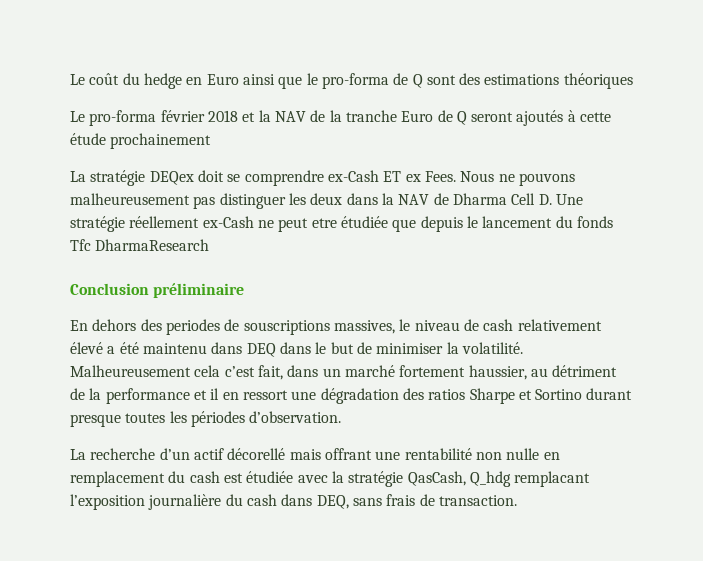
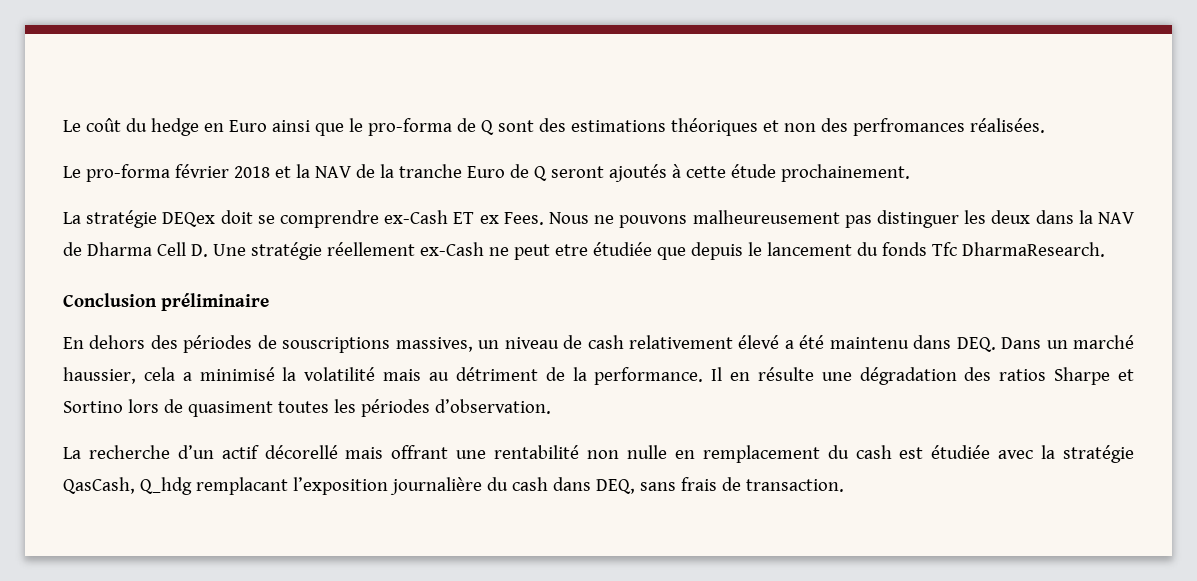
(633, 81) none -> [762,118,1045,136] et non des perfromances réalisées.
[110,133,212,149] prochainement -> [780,164,910,182] prochainement.
[95,239,210,251] DharmaResearch -> [961,242,1105,257] DharmaResearch.
[165,319,220,335] periodes -> [183,335,253,353] périodes
[399,319,411,331] le -> [478,340,500,349] un
[246,342,523,357] [70,365,618,380] [70,388,288,404] DEQ dans le but de minimiser la volatilité. Malheureusement cela c’est fait, dans un marché fortement haussier, au détriment de la performance et il en ressort -> [956,335,1135,352] [63,367,814,385] DEQ. Dans un marché haussier, cela a minimisé la volatilité mais au détriment de la performance. Il en résulte
[586,388,633,400] [70,414,121,427] durant presque -> [127,399,273,417] lors de quasiment

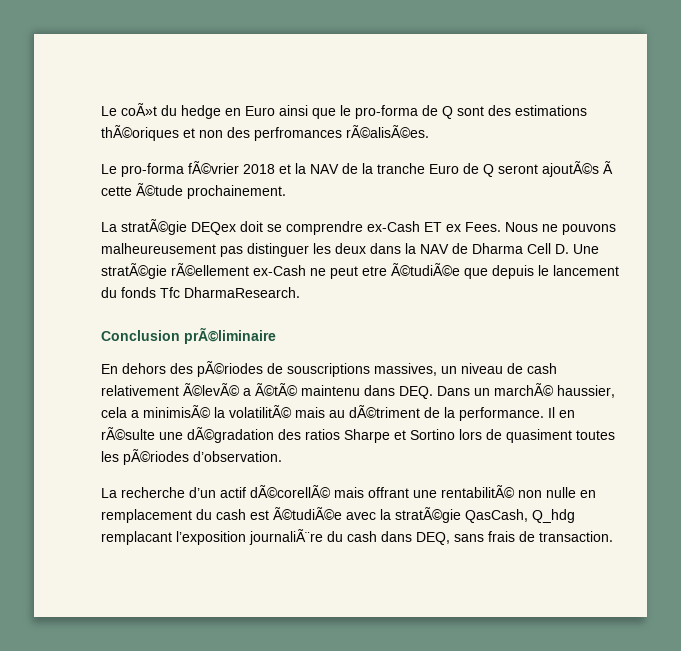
[63,118,121,132] Le coût -> [101,103,157,116] Le coÃ»t
[670,118,758,136] théoriques -> [101,125,179,141] thÃ©oriques
[969,118,1045,133] réalisées. -> [346,125,429,138] rÃ©alisÃ©es.
[174,164,229,178] février -> [188,161,239,174] fÃ©vrier
[608,164,776,182] ajoutés à cette étude -> [542,161,613,177] [101,183,183,196] ajoutÃ©s Ã cette Ã©tude
[86,210,158,228] stratégie -> [121,219,187,235] stratÃ©gie
[250,242,415,260] stratégie réellement -> [101,263,249,279] stratÃ©gie rÃ©ellement
[592,242,652,256] étudiée -> [391,263,460,276] Ã©tudiÃ©e
[161,293,269,311] préliminaire -> [184,327,276,344] prÃ©liminaire
[183,335,253,353] périodes -> [197,361,263,377] pÃ©riodes
[738,335,825,349] élevé a été -> [183,383,298,396] Ã©levÃ© a Ã©tÃ©
[1073,335,1135,349] marché -> [494,383,554,396] marchÃ©
[199,367,376,381] minimisé la volatilité -> [143,405,292,418] minimisÃ© la volatilitÃ©
[455,367,538,381] détriment -> [349,405,420,418] dÃ©triment
[757,367,957,385] résulte une dégradation -> [101,427,274,443] rÃ©sulte une dÃ©gradation
[360,399,430,417] périodes -> [123,449,189,465] pÃ©riodes
[264,445,338,459] décorellé -> [250,485,331,498] dÃ©corellÃ©
[494,445,580,459] rentabilité -> [441,485,515,498] rentabilitÃ©
[931,445,991,459] étudiée -> [273,507,342,520] Ã©tudiÃ©e
[1063,445,1135,463] stratégie -> [395,507,461,523] stratÃ©gie
[389,477,482,495] journalière -> [249,529,323,545] journaliÃ¨re

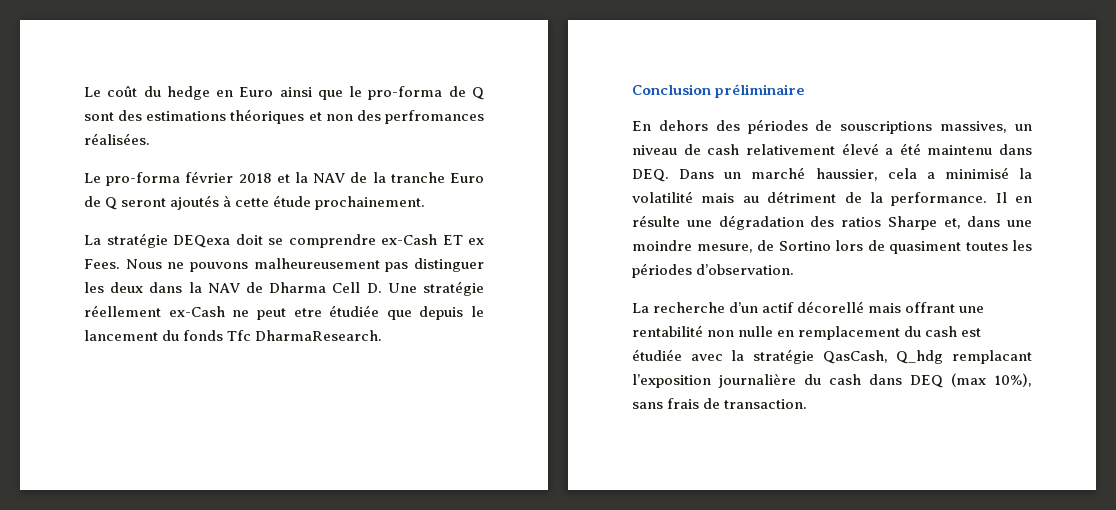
[101,103,157,116] Le coÃ»t -> [84,86,138,97] Le coût
[101,125,179,141] thÃ©oriques -> [230,109,305,124] théoriques
[346,125,429,138] rÃ©alisÃ©es. -> [84,133,150,145] réalisées.
[188,161,239,174] fÃ©vrier -> [185,171,234,183] février
[542,161,613,177] [101,183,183,196] ajoutÃ©s Ã cette Ã©tude -> [170,195,312,210] ajoutés à cette étude
[121,219,236,235] stratÃ©gie DEQex -> [106,233,230,248] stratégie DEQexa
[101,263,249,279] stratÃ©gie rÃ©ellement -> [422,281,484,296] [84,305,161,317] stratégie réellement
[391,263,460,276] Ã©tudiÃ©e -> [329,305,380,317] étudiée
[184,327,276,344] prÃ©liminaire -> [715,84,806,98] préliminaire
[197,361,263,377] pÃ©riodes -> [747,119,808,134] périodes
[183,383,298,396] Ã©levÃ© a Ã©tÃ© -> [841,143,921,155] élevé a été
[494,383,554,396] marchÃ© -> [751,167,806,179] marché
[143,405,292,418] minimisÃ© la volatilitÃ© -> [944,167,1032,179] [632,191,693,203] minimisé la volatilité
[349,405,420,418] dÃ©triment -> [767,191,837,203] détriment
[101,427,406,443] rÃ©sulte une dÃ©gradation des ratios Sharpe et -> [632,215,1032,230] [632,240,774,253] résulte une dégradation des ratios Sharpe et, dans une moindre mesure, de
[123,449,189,465] pÃ©riodes -> [632,263,692,278] périodes
[250,485,331,498] dÃ©corellÃ© -> [797,301,865,313] décorellé
[441,485,515,498] rentabilitÃ© -> [632,325,703,337] rentabilité
[273,507,342,520] Ã©tudiÃ©e -> [632,349,682,361] étudiée
[395,507,461,523] stratÃ©gie -> [753,349,814,364] stratégie
[249,529,323,545] journaliÃ¨re -> [718,373,796,388] journalière
[416,532,450,545] DEQ, -> [910,373,1032,388] DEQ (max 10%),

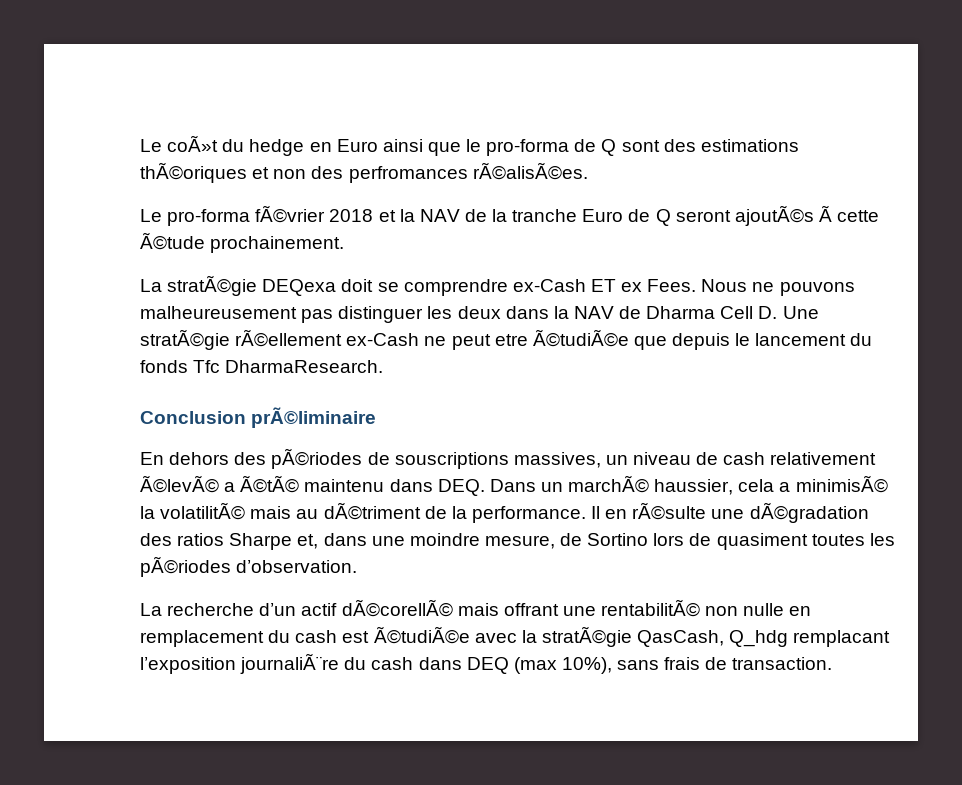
[84,86,138,97] Le coût -> [140,135,219,152] Le coÃ»t
[230,109,305,124] théoriques -> [140,162,247,183] thÃ©oriques
[84,133,150,145] réalisées. -> [472,162,588,180] rÃ©alisÃ©es.
[185,171,234,183] février -> [255,205,326,223] fÃ©vrier
[170,195,312,210] ajoutés à cette étude -> [734,205,880,226] [140,232,205,250] ajoutÃ©s Ã cette Ã©tude
[106,233,168,248] stratégie -> [167,275,258,296] stratÃ©gie
[422,281,484,296] [84,305,161,317] stratégie réellement -> [140,329,343,350] stratÃ©gie rÃ©ellement
[329,305,380,317] étudiée -> [532,329,629,347] Ã©tudiÃ©e
[715,84,806,98] préliminaire -> [251,407,377,428] prÃ©liminaire
[747,119,808,134] périodes -> [271,448,363,469] pÃ©riodes
[841,143,921,155] élevé a été -> [140,475,300,493] Ã©levÃ© a Ã©tÃ©
[751,167,806,179] marché -> [568,475,650,493] marchÃ©
[944,167,1032,179] [632,191,693,203] minimisé la volatilité -> [795,475,888,493] [140,502,246,520] minimisÃ© la volatilitÃ©
[767,191,837,203] détriment -> [323,502,421,520] dÃ©triment
[632,215,804,230] résulte une dégradation -> [632,502,869,523] rÃ©sulte une dÃ©gradation
[632,263,692,278] périodes -> [140,556,231,577] pÃ©riodes
[797,301,865,313] décorellé -> [341,599,453,617] dÃ©corellÃ©
[632,325,703,337] rentabilité -> [601,599,701,617] rentabilitÃ©
[632,349,682,361] étudiée -> [373,626,470,644] Ã©tudiÃ©e
[753,349,814,364] stratégie -> [541,626,632,647] stratÃ©gie
[718,373,796,388] journalière -> [240,653,340,674] journaliÃ¨re

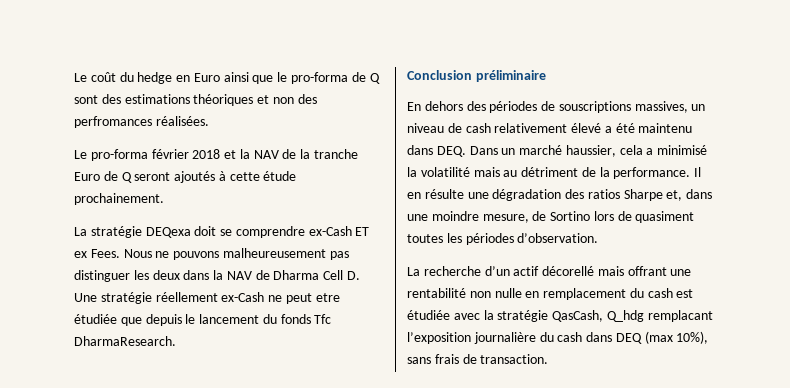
[140,135,219,152] Le coÃ»t -> [74,72,116,82] Le coût
[140,162,247,183] thÃ©oriques -> [193,94,254,106] théoriques
[472,162,588,180] rÃ©alisÃ©es. -> [155,116,209,126] réalisées.
[255,205,326,223] fÃ©vrier -> [151,149,189,159] février
[734,205,880,226] [140,232,205,250] ajoutÃ©s Ã cette Ã©tude -> [174,171,297,183] ajoutés à cette étude
[167,275,258,296] stratÃ©gie -> [90,226,142,238] stratégie
[140,329,343,350] stratÃ©gie rÃ©ellement -> [100,292,218,304] stratégie réellement
[532,329,629,347] Ã©tudiÃ©e -> [74,314,117,324] étudiée
[251,407,377,428] prÃ©liminaire -> [475,70,546,82] préliminaire
[271,448,363,469] pÃ©riodes -> [489,101,538,113] périodes
[140,475,300,493] Ã©levÃ© a Ã©tÃ© -> [571,123,635,133] élevé a été
[568,475,650,493] marchÃ© -> [519,145,563,155] marché
[795,475,888,493] [140,502,246,520] minimisÃ© la volatilitÃ© -> [657,145,708,155] [407,167,470,177] minimisé la volatilité
[323,502,421,520] dÃ©triment -> [521,167,579,177] détriment
[632,502,869,523] rÃ©sulte une dÃ©gradation -> [424,189,562,201] résulte une dégradation
[140,556,231,577] pÃ©riodes -> [465,233,514,245] périodes
[341,599,453,617] dÃ©corellÃ© -> [542,266,595,276] décorellé
[601,599,701,617] rentabilitÃ© -> [407,288,466,298] rentabilité
[373,626,470,644] Ã©tudiÃ©e -> [407,310,450,320] étudiée
[541,626,632,647] stratÃ©gie -> [497,310,549,322] stratégie
[240,653,340,674] journaliÃ¨re -> [473,332,536,344] journalière

